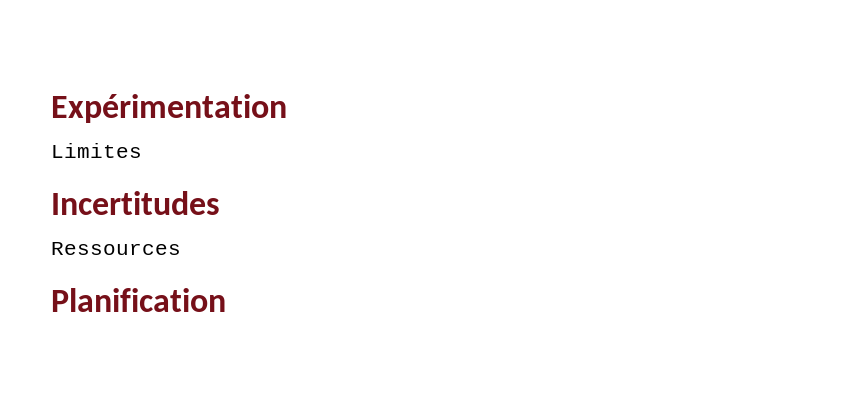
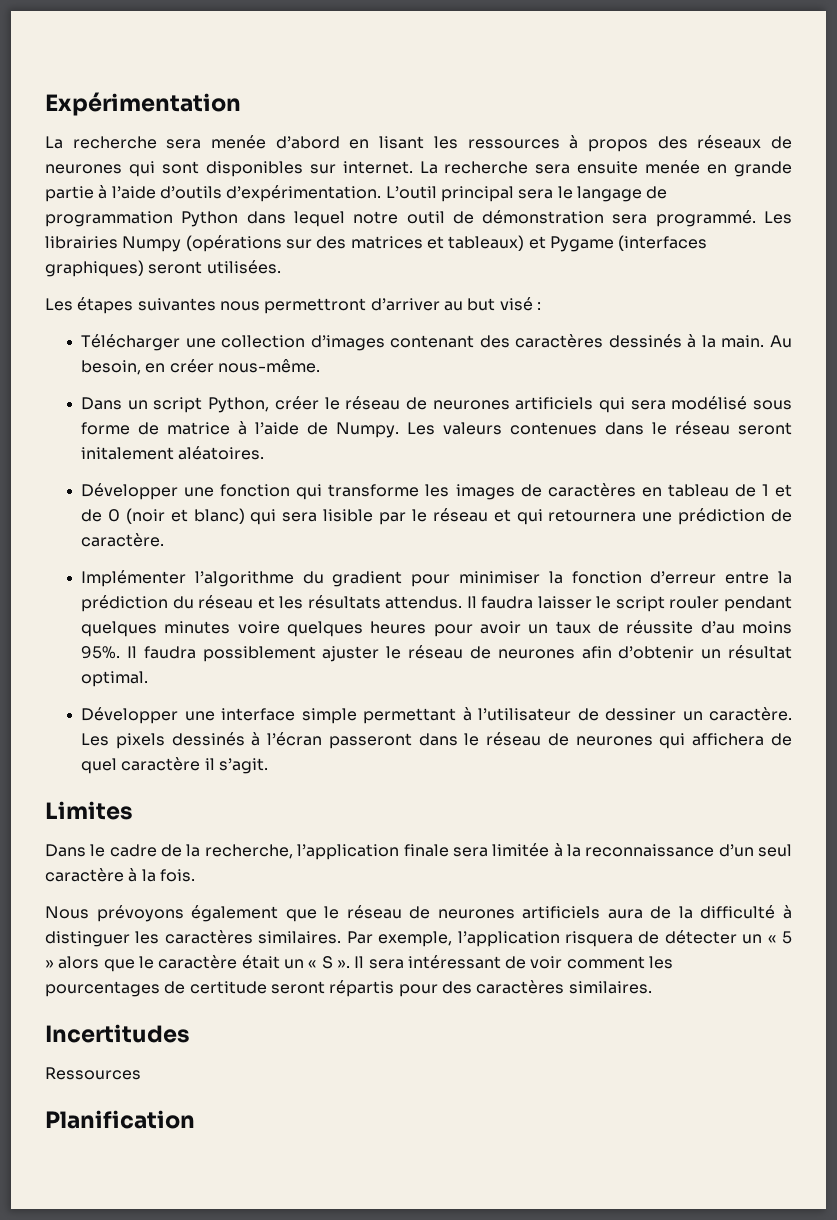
[51,143,142,158] Limites -> [45,135,793,152] [45,160,792,177] [45,185,668,202] [45,210,792,227] [45,235,708,252] [45,260,281,277] [45,297,541,314] [81,334,792,351] [81,359,321,375] [81,396,793,413] [81,421,792,438] [81,446,265,460] [81,483,792,500] [81,508,793,525] [81,533,165,547] [81,570,792,587] [81,595,792,612] [81,620,792,637] [81,645,793,662] [81,671,149,687] [81,707,793,724] [81,732,793,749] [81,757,269,774] [45,801,133,820] [45,843,792,860] [45,868,195,882] [45,905,793,922] [45,930,792,947] [45,955,674,972] [45,980,652,997] La recherche sera menée d’abord en lisant les ressources à propos des réseaux de neurones qui sont disponibles sur internet. La recherche sera ensuite menée en grande partie à l’aide d’outils d’expérimentation. L’outil principal sera le langage de programmation Python dans lequel notre outil de démonstration sera programmé. Les librairies Numpy (opérations sur des matrices et tableaux) et Pygame (interfaces graphiques) seront utilisées. // Les étapes suivantes nous permettront d’arriver au but visé : // Télécharger une collection d’images contenant des caractères dessinés à la main. Au besoin, en créer nous-même. // Dans un script Python, créer le réseau de neurones artificiels qui sera modélisé sous forme de matrice à l’aide de Numpy. Les valeurs contenues dans le réseau seront initalement aléatoires. // Développer une fonction qui transforme les images de caractères en tableau de 1 et de 0 (noir et blanc) qui sera lisible par le réseau et qui retournera une prédiction de caractère. // Implémenter l’algorithme du gradient pour minimiser la fonction d’erreur entre la prédiction du réseau et les résultats attendus. Il faudra laisser le script rouler pendant quelques minutes voire quelques heures pour avoir un taux de réussite d’au moins 95%. Il faudra possiblement ajuster le réseau de neurones afin d’obtenir un résultat optimal. // Développer une interface simple permettant à l’utilisateur de dessiner un caractère. Les pixels dessinés à l’écran passeront dans le réseau de neurones qui affichera de quel caractère il s’agit. // Limites // Dans le cadre de la recherche, l’application finale sera limitée à la reconnaissance d’un seul caractère à la fois. // Nous prévoyons également que le réseau de neurones artificiels aura de la difficulté à distinguer les caractères similaires. Par exemple, l’application risquera de détecter un « 5 » alors que le caractère était un « S ». Il sera intéressant de voir comment les pourcentages de certitude seront répartis pour des caractères similaires.

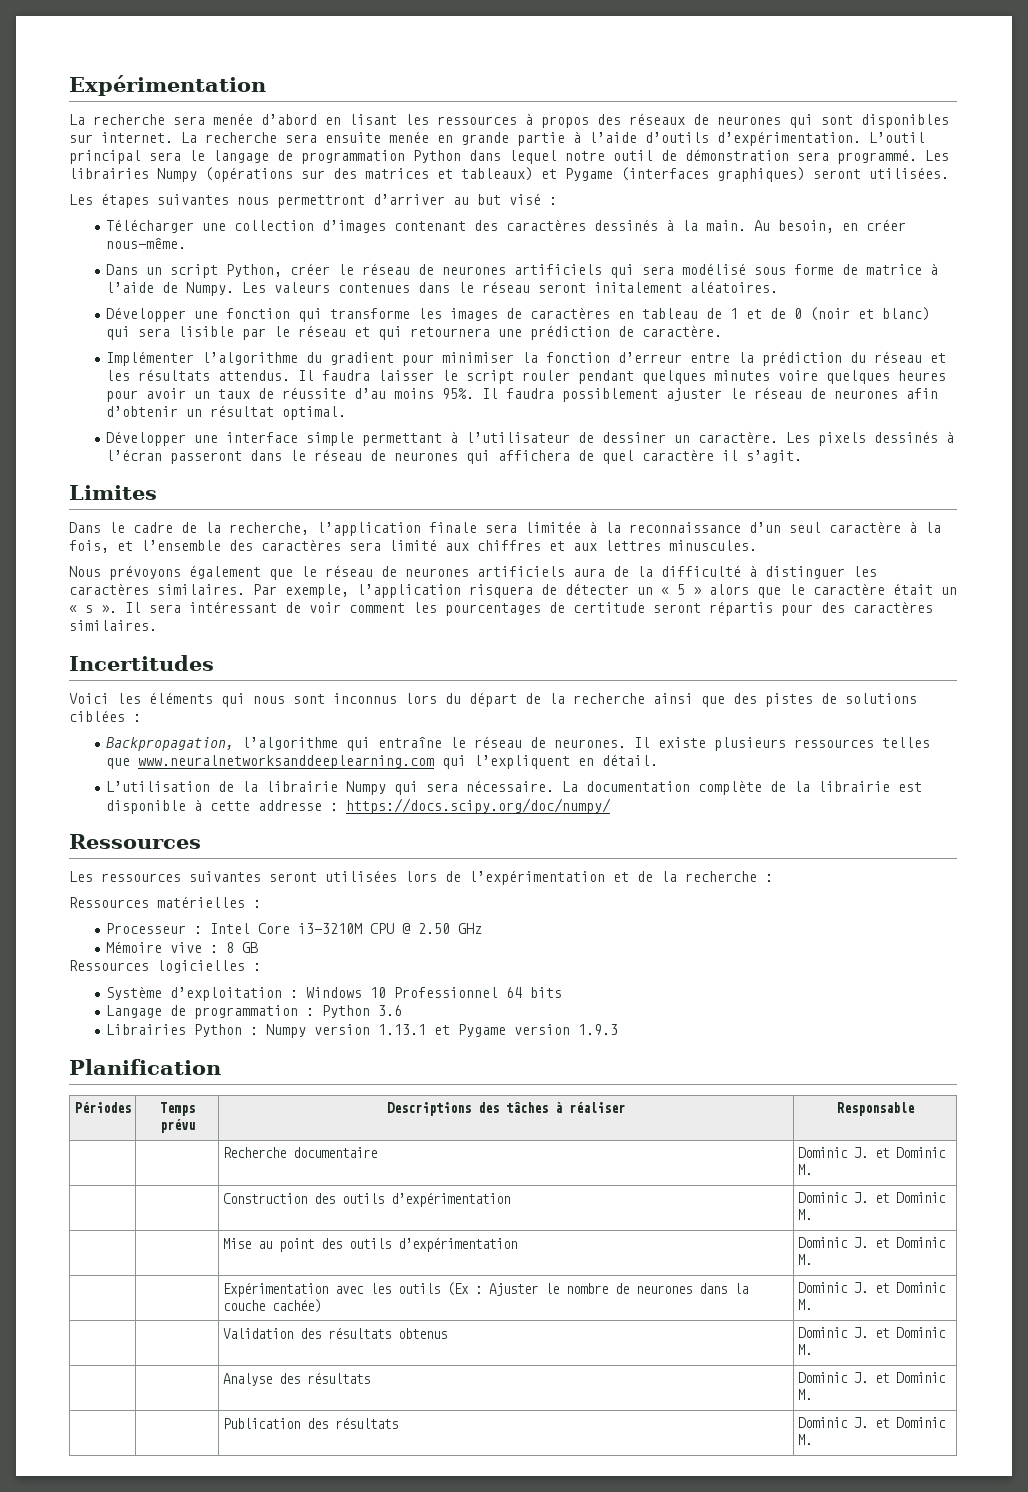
[159,869,195,882] fois. -> [69,539,757,553] fois, et l’ensemble des caractères sera limité aux chiffres et aux lettres minuscules.
[321,956,333,969] S -> [85,605,93,613] s
[45,1067,141,1080] [45,1110,195,1129] Ressources // Planification -> [69,692,917,707] [69,710,141,722] [105,736,930,751] [105,754,658,769] [105,780,922,795] [105,798,611,814] [69,834,201,849] [69,870,773,885] [69,896,261,908] [105,923,482,934] [105,941,258,953] [69,960,261,973] [105,986,562,1001] [105,1005,402,1019] [105,1024,618,1038] [69,1059,221,1075] [74,1102,131,1113] [159,1102,195,1116] [159,1119,195,1133] [387,1102,625,1116] [836,1102,914,1116] [222,1147,377,1158] [797,1147,946,1158] [797,1164,812,1175] [222,1192,510,1207] [797,1192,946,1203] [797,1209,812,1220] [222,1237,517,1252] [797,1237,946,1248] [797,1254,812,1265] [222,1282,748,1297] [222,1299,321,1313] [797,1282,946,1293] [797,1299,812,1310] [222,1327,447,1339] [797,1327,946,1338] [797,1344,812,1355] [222,1372,370,1386] [797,1372,946,1383] [797,1389,812,1400] [222,1417,398,1429] [797,1417,946,1428] [797,1434,812,1445] Voici les éléments qui nous sont inconnus lors du départ de la recherche ainsi que des pistes de solutions ciblées : // Backpropagation, l’algorithme qui entraîne le réseau de neurones. Il existe plusieurs ressources telles que www.neuralnetworksanddeeplearning.com qui l’expliquent en détail. // L’utilisation de la librairie Numpy qui sera nécessaire. La documentation complète de la librairie est disponible à cette addresse : https://docs.scipy.org/doc/numpy/ // Ressources // Les ressources suivantes seront utilisées lors de l’expérimentation et de la recherche : // Ressources matérielles : // Processeur : Intel Core i3-3210M CPU @ 2.50 GHz // Mémoire vive : 8 GB // Ressources logicielles : // Système d’exploitation : Windows 10 Professionnel 64 bits // Langage de programmation : Python 3.6 // Librairies Python : Numpy version 1.13.1 et Pygame version 1.9.3 // Planification // Périodes | Temps prévu | Descriptions des tâches à réaliser | Responsable // | | Recherche documentaire | Dominic J. et Dominic M. // | | Construction des outils d’expérimentation | Dominic J. et Dominic M. // | | Mise au point des outils d’expérimentation | Dominic J. et Dominic M. // | | Expérimentation avec les outils (Ex : Ajuster le nombre de neurones dans la couche cachée) | Dominic J. et Dominic M. // | | Validation des résultats obtenus | Dominic J. et Dominic M. // | | Analyse des résultats | Dominic J. et Dominic M. // | | Publication des résultats | Dominic J. et Dominic M.

